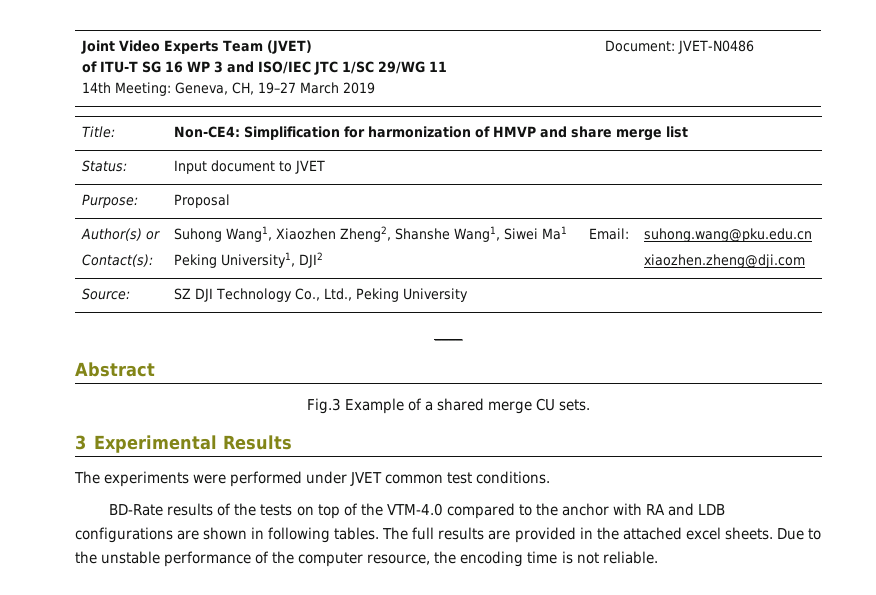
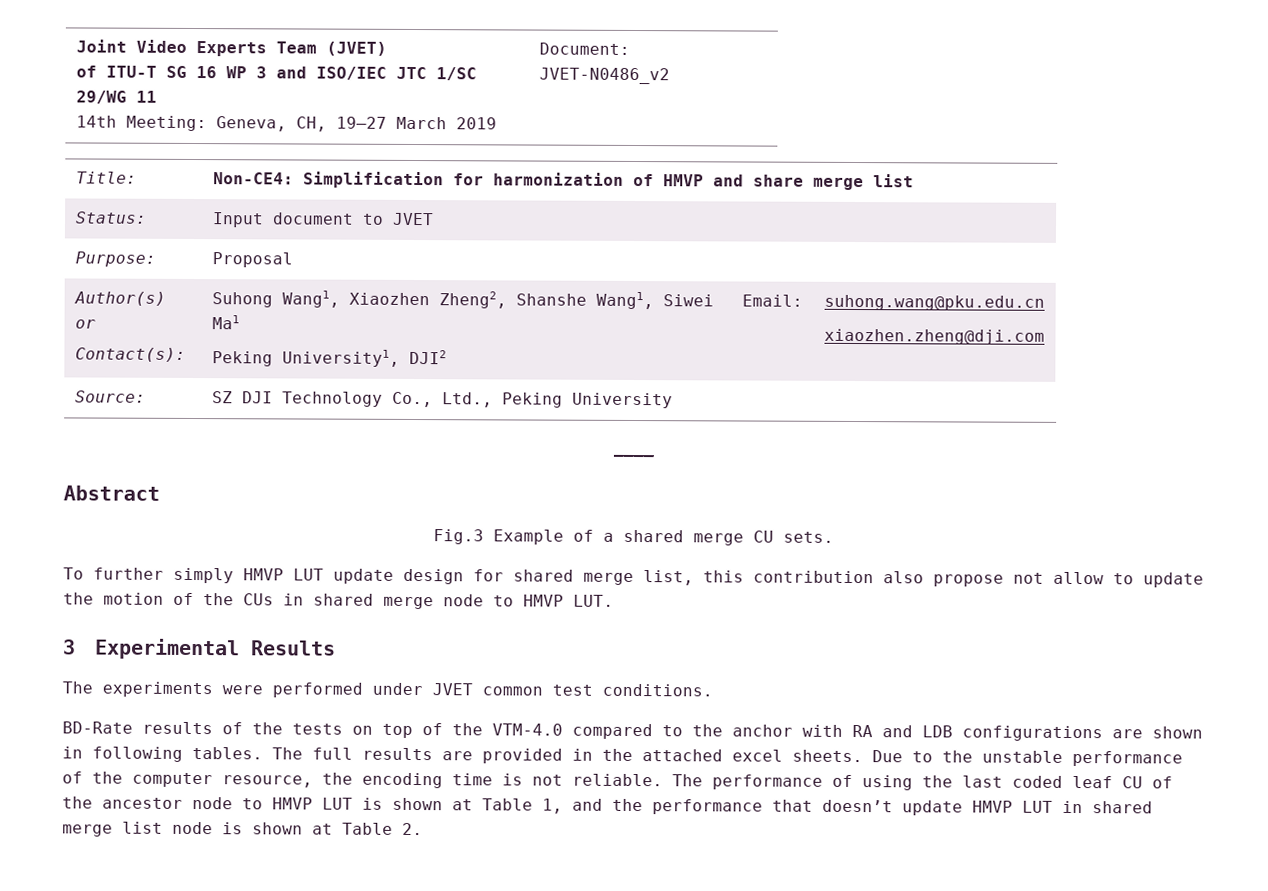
[677,40,754,54] JVET-N0486 -> [538,67,670,85] JVET-N0486_v2
(591, 405) none -> [63,567,1204,588] [63,592,614,610] // To further simply HMVP LUT update design for shared merge list, this contribution also propose not allow to update the motion of the CUs in shared merge node to HMVP LUT.
(658, 557) none -> [672,774,1173,791] [62,796,1153,816] [62,821,423,837] The performance of using the last coded leaf CU of the ancestor node to HMVP LUT is shown at Table 1, and the performance that doesn’t update HMVP LUT in shared merge list node is shown at Table 2.

